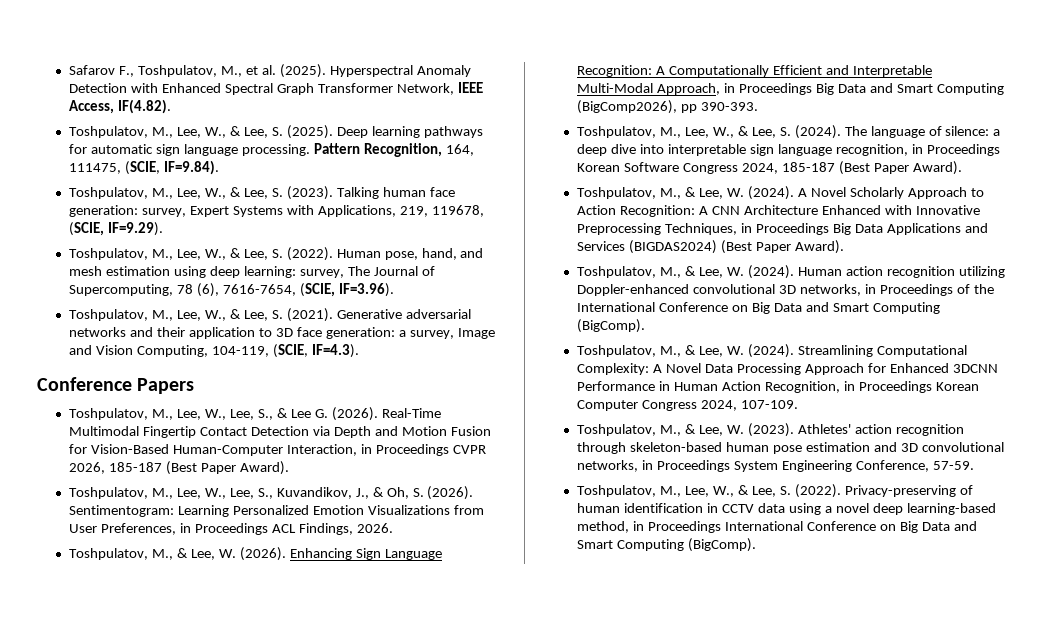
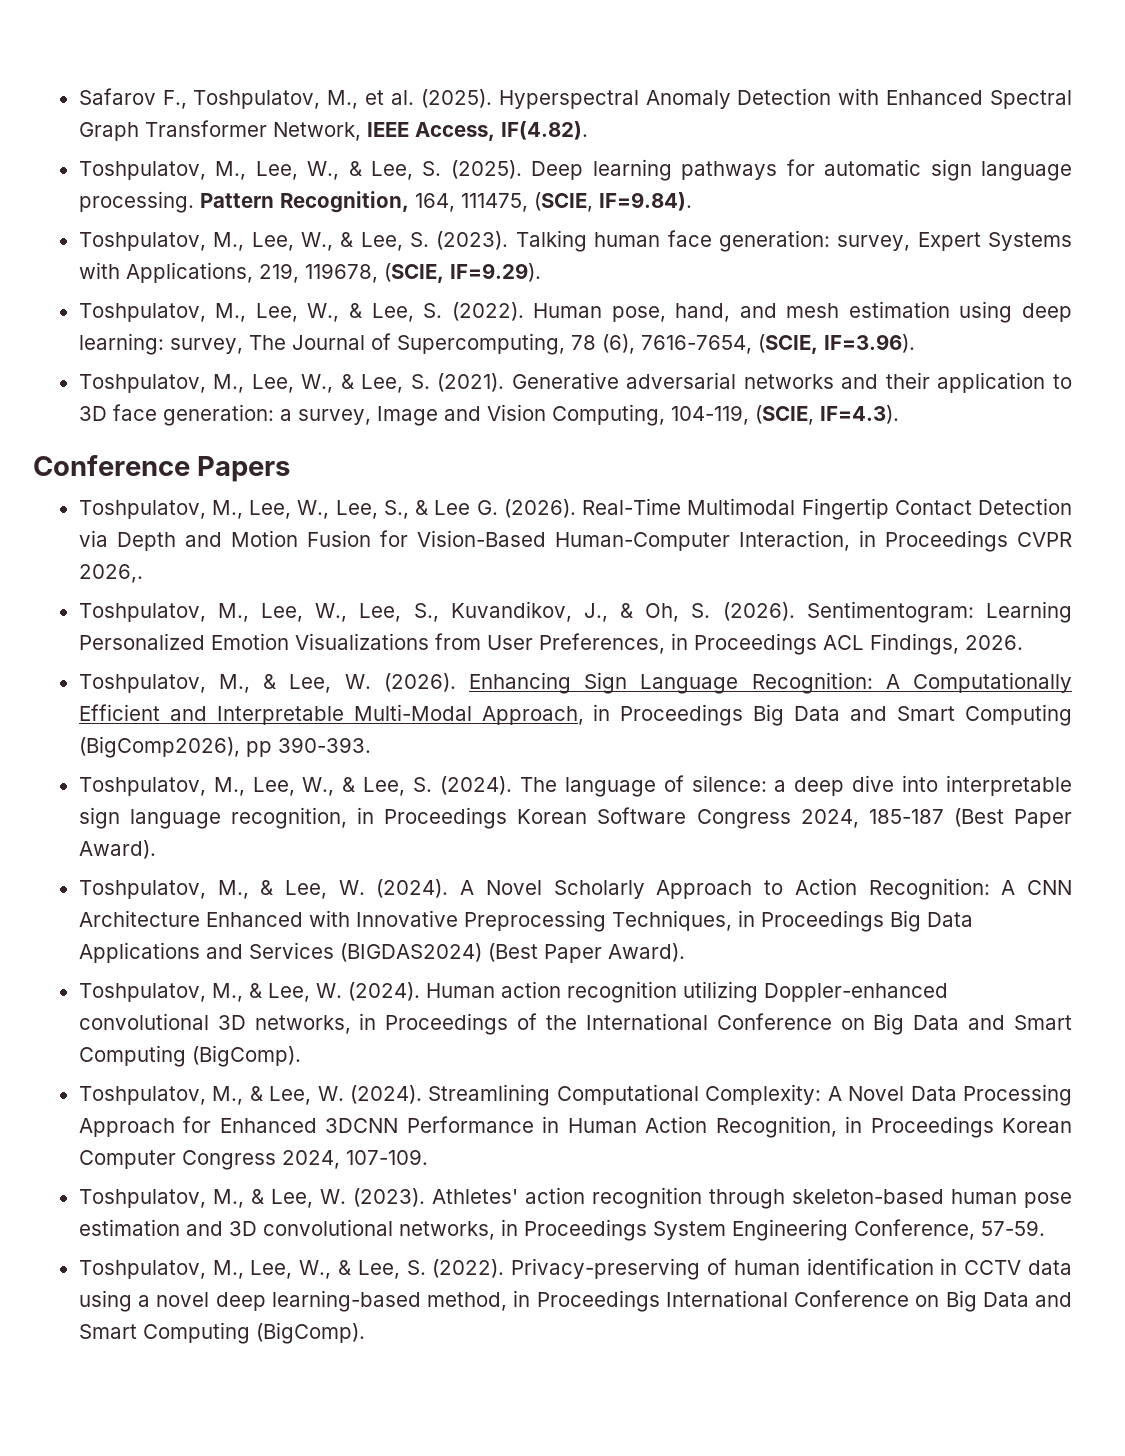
[69,461,290,475] 2026, 185-187 (Best Paper Award). -> [78,564,143,583] 2026,.

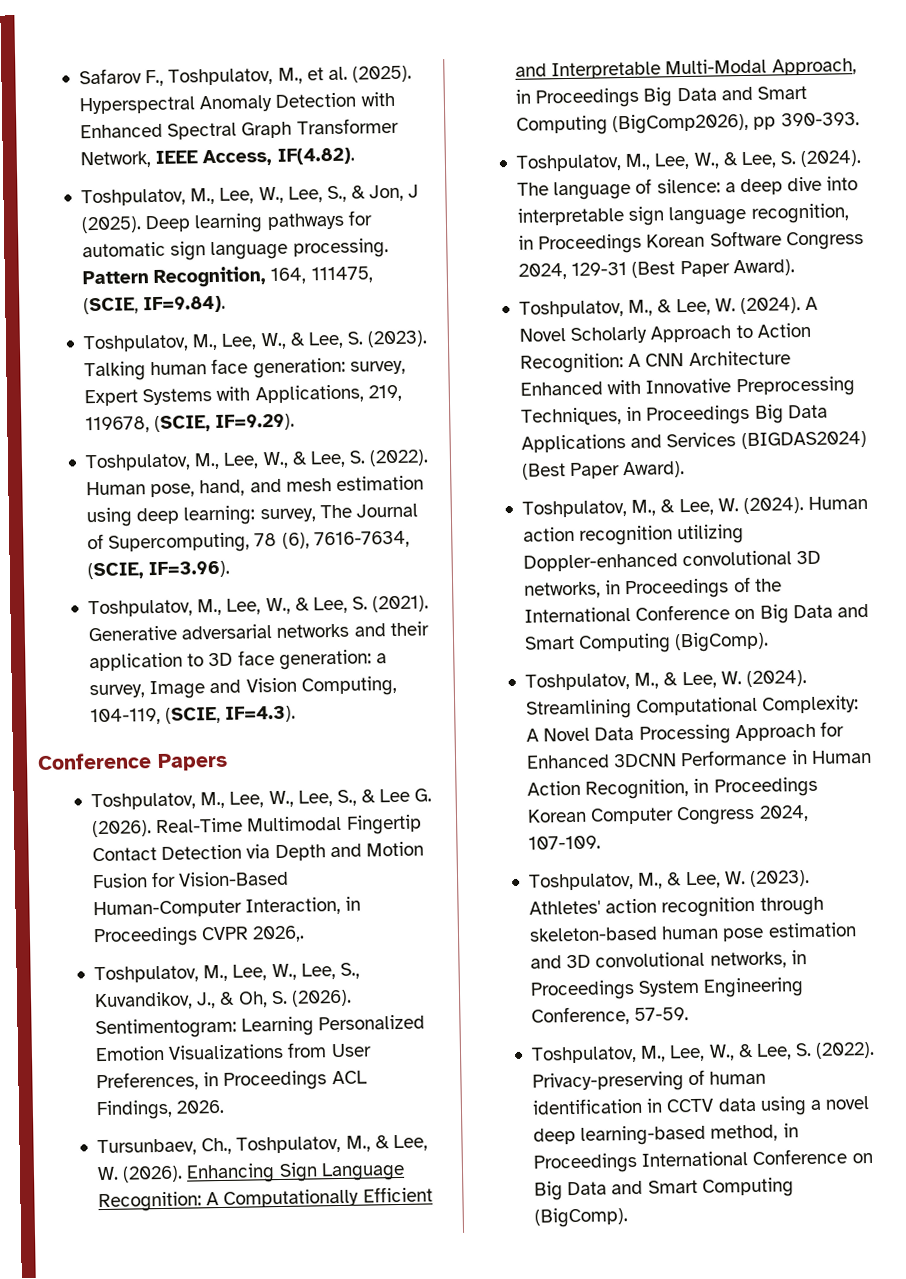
[348,161,442,180] & Lee, S. -> [287,184,420,203] Lee, S., & Jon, J
[640,335,752,354] 7616-7654, -> [313,530,410,549] 7616-7634,
(1023, 642) none -> [97,1137,233,1157] Tursunbaev, Ch.,
[868,809,944,824] 185-187 -> [571,261,628,276] 129-31

